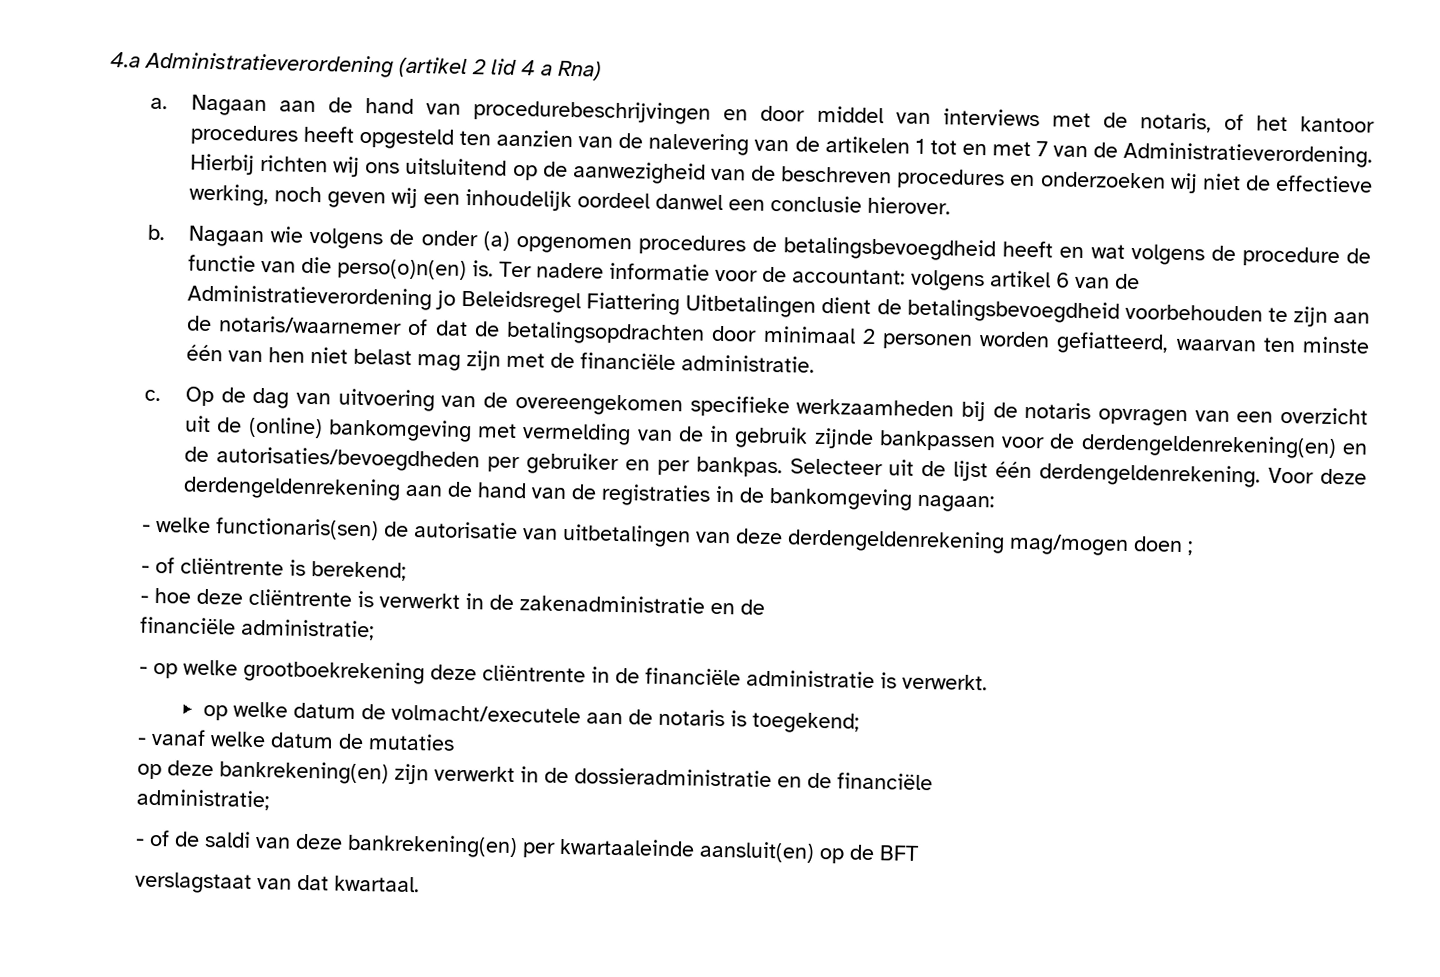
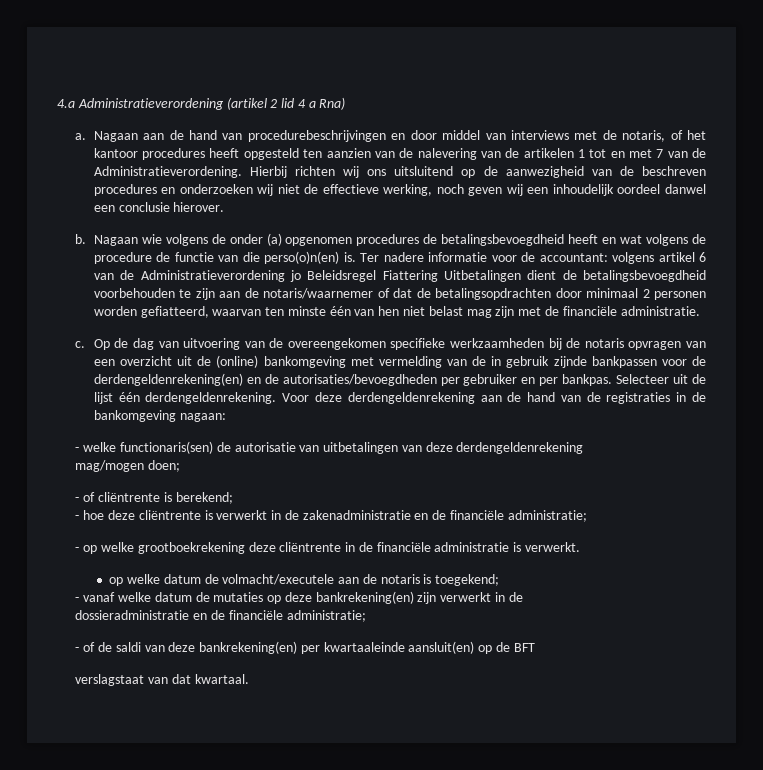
[1009,533,1195,557] mag/mogen doen ; -> [75,460,181,472] // mag/mogen doen;
(766, 607) // -> (447, 515) none
(456, 742) // -> (264, 597) none
(570, 775) none -> (523, 597) //
(934, 781) // -> (283, 615) none

